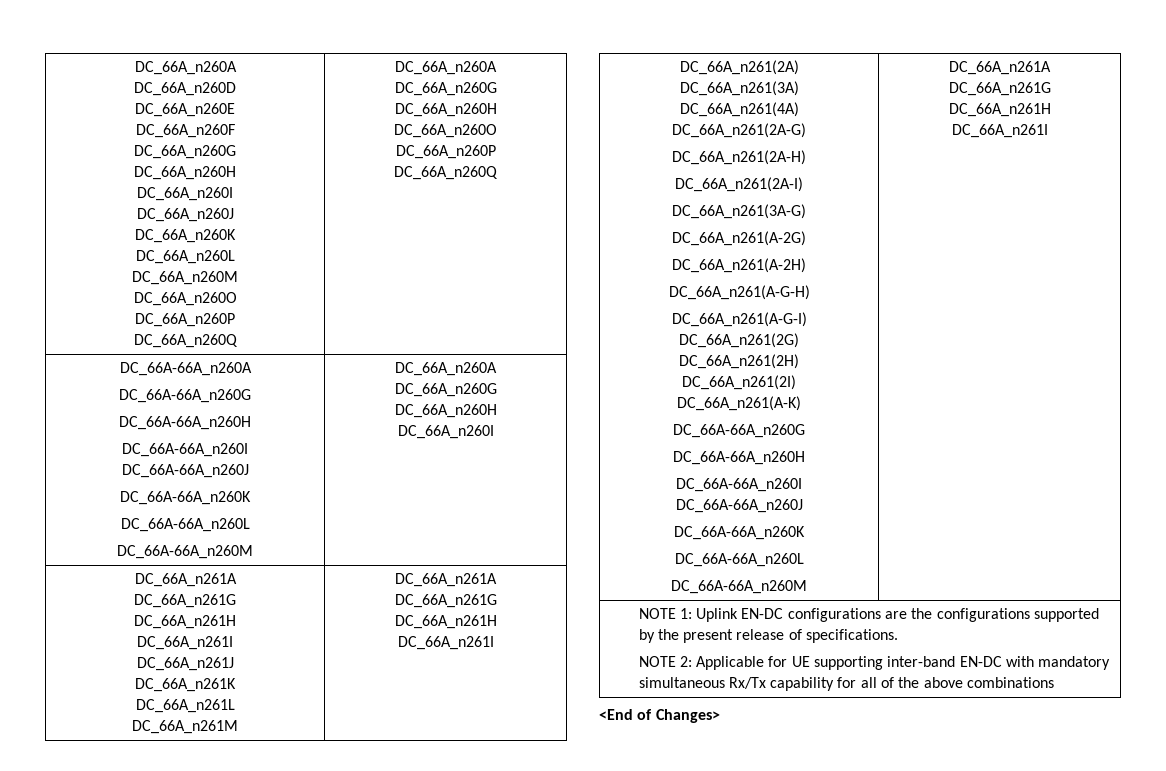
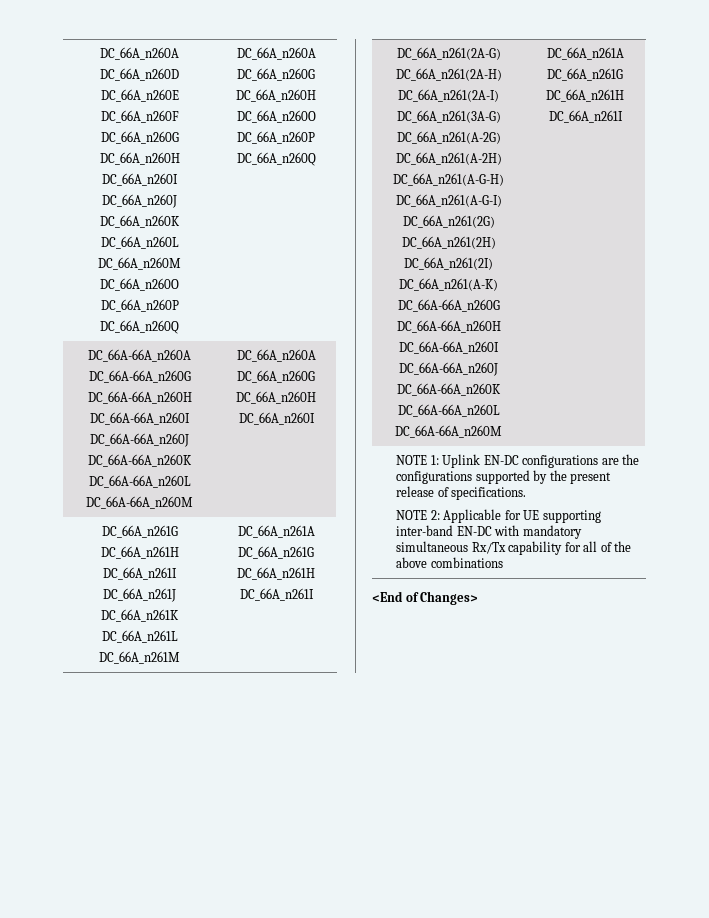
[134,573,237,587] DC_66A_n261A // -> (315, 418) none
[679,60,799,75] [679,81,799,96] [679,102,799,117] DC_66A_n261(2A) // DC_66A_n261(3A) // DC_66A_n261(4A) // -> (314, 594) none

